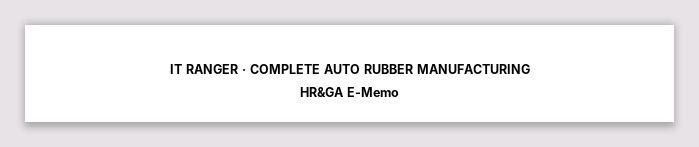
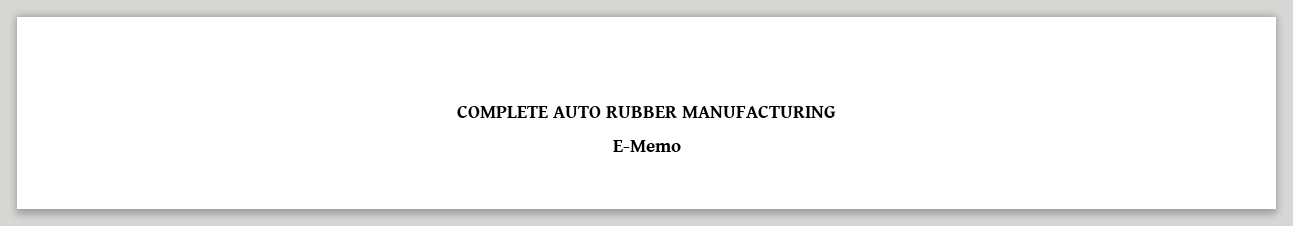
[169,64,246,74] IT RANGER · -> (457, 111) none
[300,87,344,97] HR&GA -> (836, 111) none

